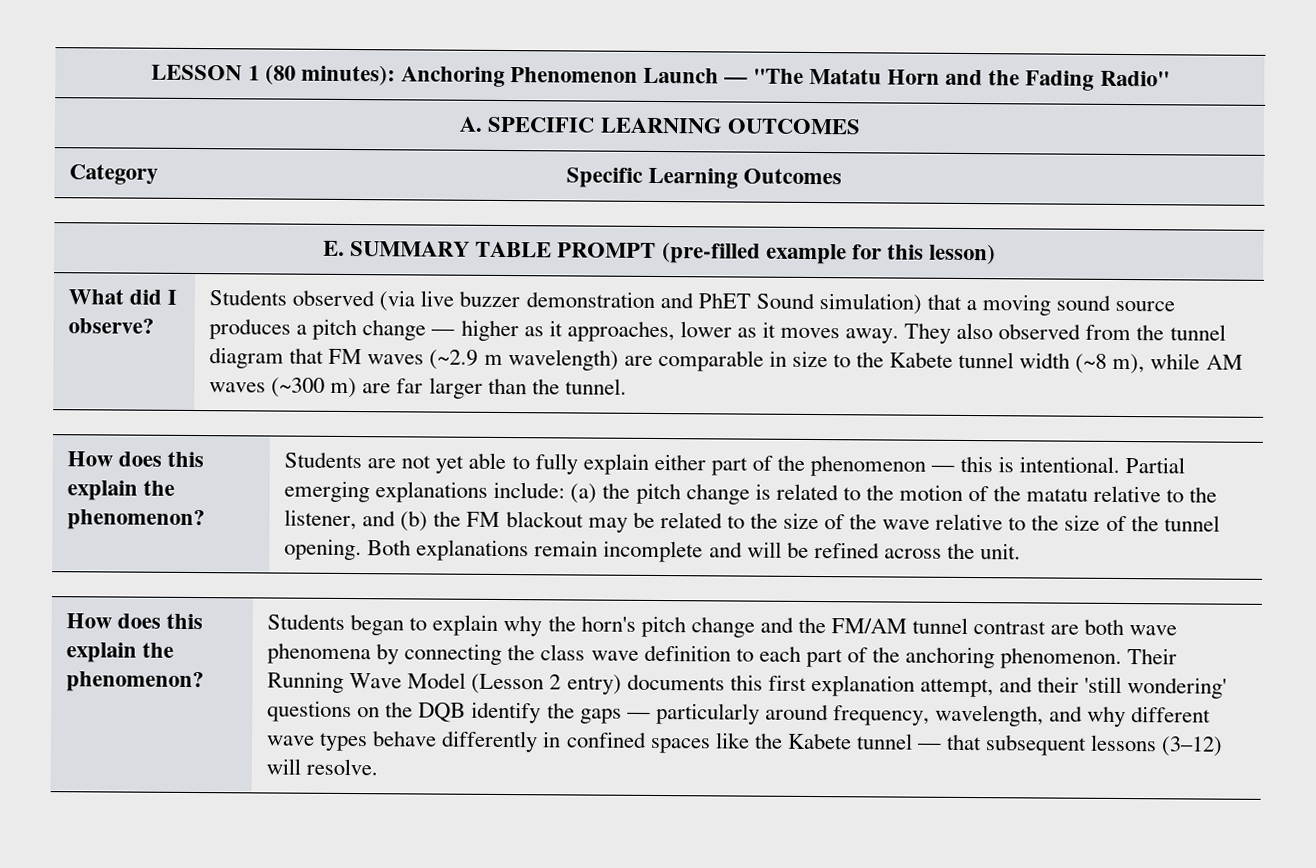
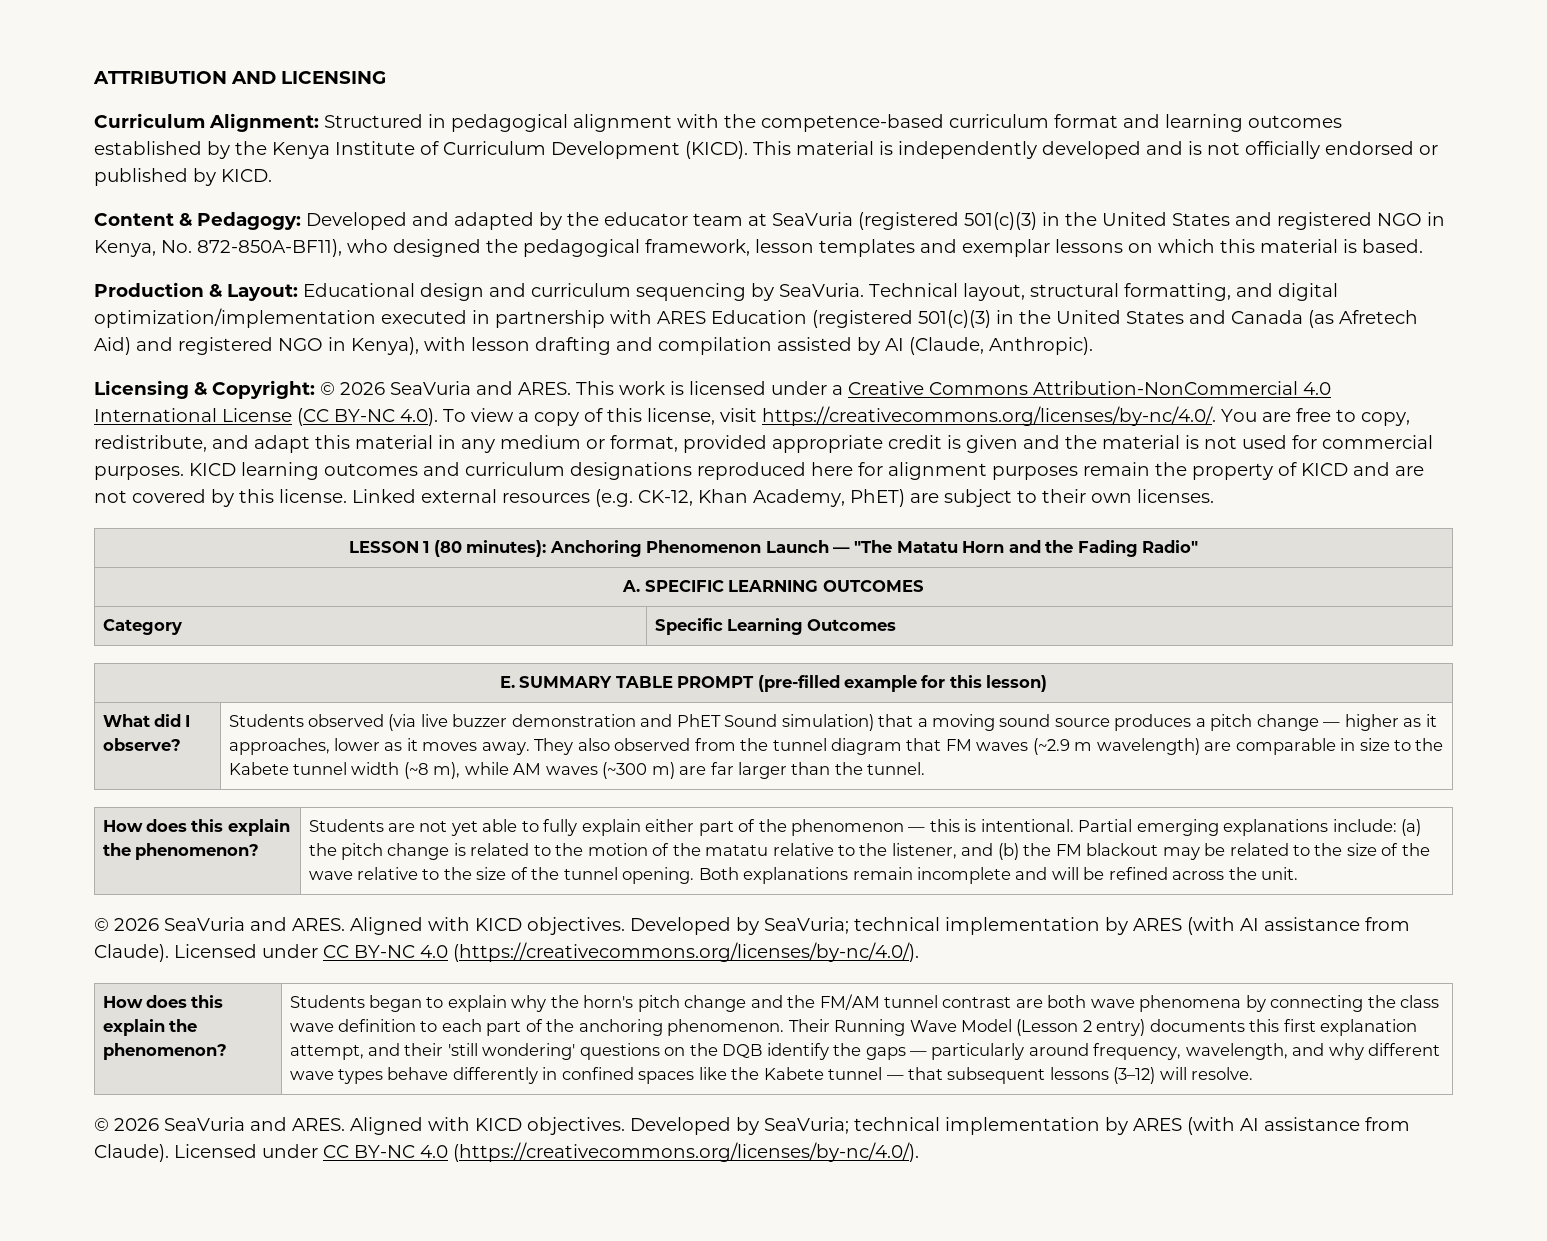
(151, 72) none -> [93,71,386,84] [94,113,1342,132] [94,141,1438,159] [94,168,272,186] [94,212,1445,230] [94,239,1423,257] [94,282,1338,301] [94,308,1418,328] [94,337,1093,355] [94,380,1331,399] [94,406,1410,426] [94,435,1433,453] [94,462,1424,480] [94,489,1214,507] ATTRIBUTION AND LICENSING // Curriculum Alignment: Structured in pedagogical alignment with the competence-based curriculum format and learning outcomes established by the Kenya Institute of Curriculum Development (KICD). This material is independently developed and is not officially endorsed or published by KICD. // Content & Pedagogy: Developed and adapted by the educator team at SeaVuria (registered 501(c)(3) in the United States and registered NGO in Kenya, No. 872-850A-BF11), who designed the pedagogical framework, lesson templates and exemplar lessons on which this material is based. // Production & Layout: Educational design and curriculum sequencing by SeaVuria. Technical layout, structural formatting, and digital optimization/implementation executed in partnership with ARES Education (registered 501(c)(3) in the United States and Canada (as Afretech Aid) and registered NGO in Kenya), with lesson drafting and compilation assisted by AI (Claude, Anthropic). // Licensing & Copyright: © 2026 SeaVuria and ARES. This work is licensed under a Creative Commons Attribution-NonCommercial 4.0 International License (CC BY-NC 4.0). To view a copy of this license, visit https://creativecommons.org/licenses/by-nc/4.0/. You are free to copy, redistribute, and adapt this material in any medium or format, provided appropriate credit is given and the material is not used for commercial purposes. KICD learning outcomes and curriculum designations reproduced here for alignment purposes remain the property of KICD and are not covered by this license. Linked external resources (e.g. CK-12, Khan Academy, PhET) are subject to their own licenses. //
(1021, 551) none -> [94,917,1410,935] [94,942,919,962] // © 2026 SeaVuria and ARES. Aligned with KICD objectives. Developed by SeaVuria; technical implementation by ARES (with AI assistance from Claude). Licensed under CC BY-NC 4.0 (https://creativecommons.org/licenses/by-nc/4.0/).
(379, 767) none -> [94,1117,1410,1135] [94,1142,919,1162] // © 2026 SeaVuria and ARES. Aligned with KICD objectives. Developed by SeaVuria; technical implementation by ARES (with AI assistance from Claude). Licensed under CC BY-NC 4.0 (https://creativecommons.org/licenses/by-nc/4.0/).

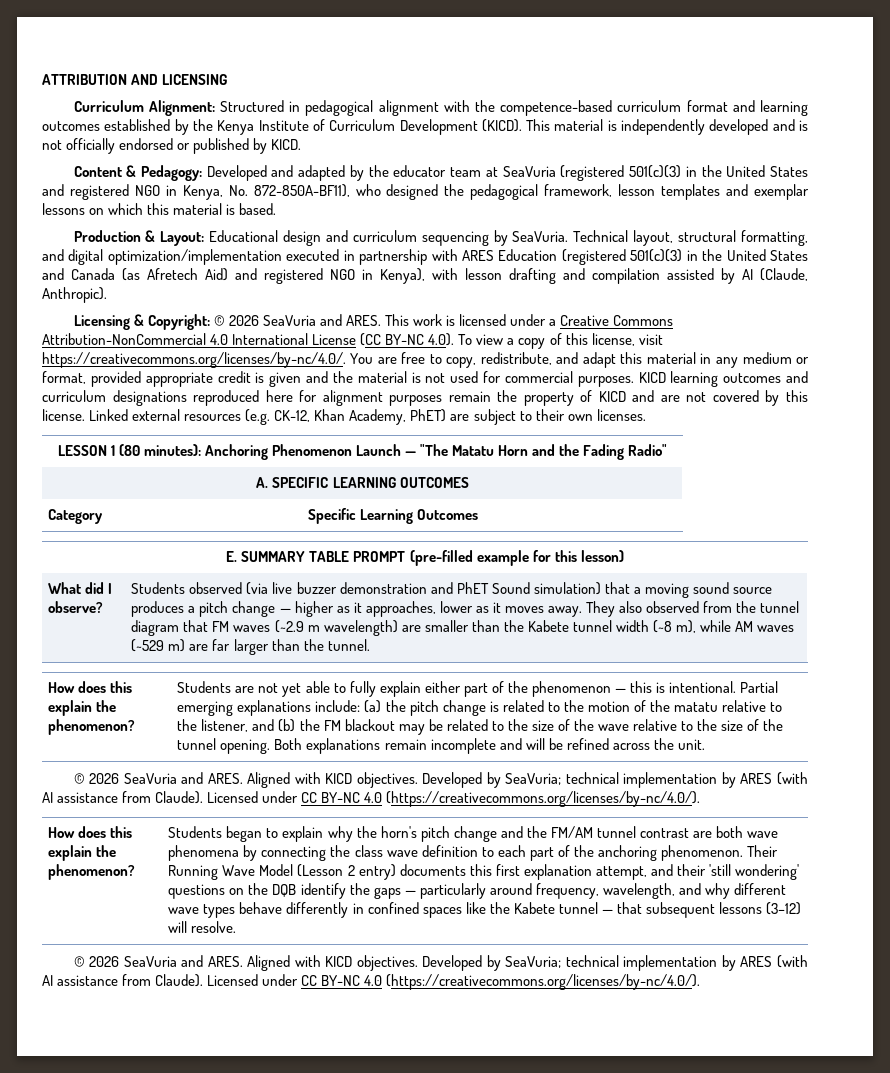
[1235,738,1412,755] comparable in size to -> [424,620,500,632] smaller than
[602,762,648,779] (~300 -> [131,639,165,652] (~529

